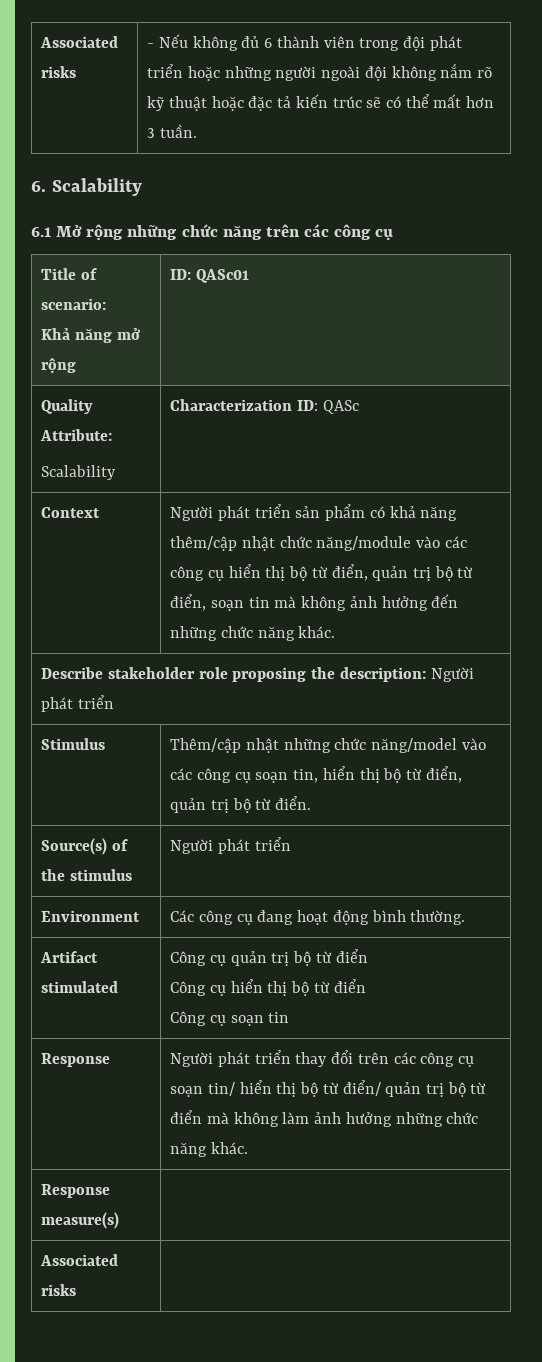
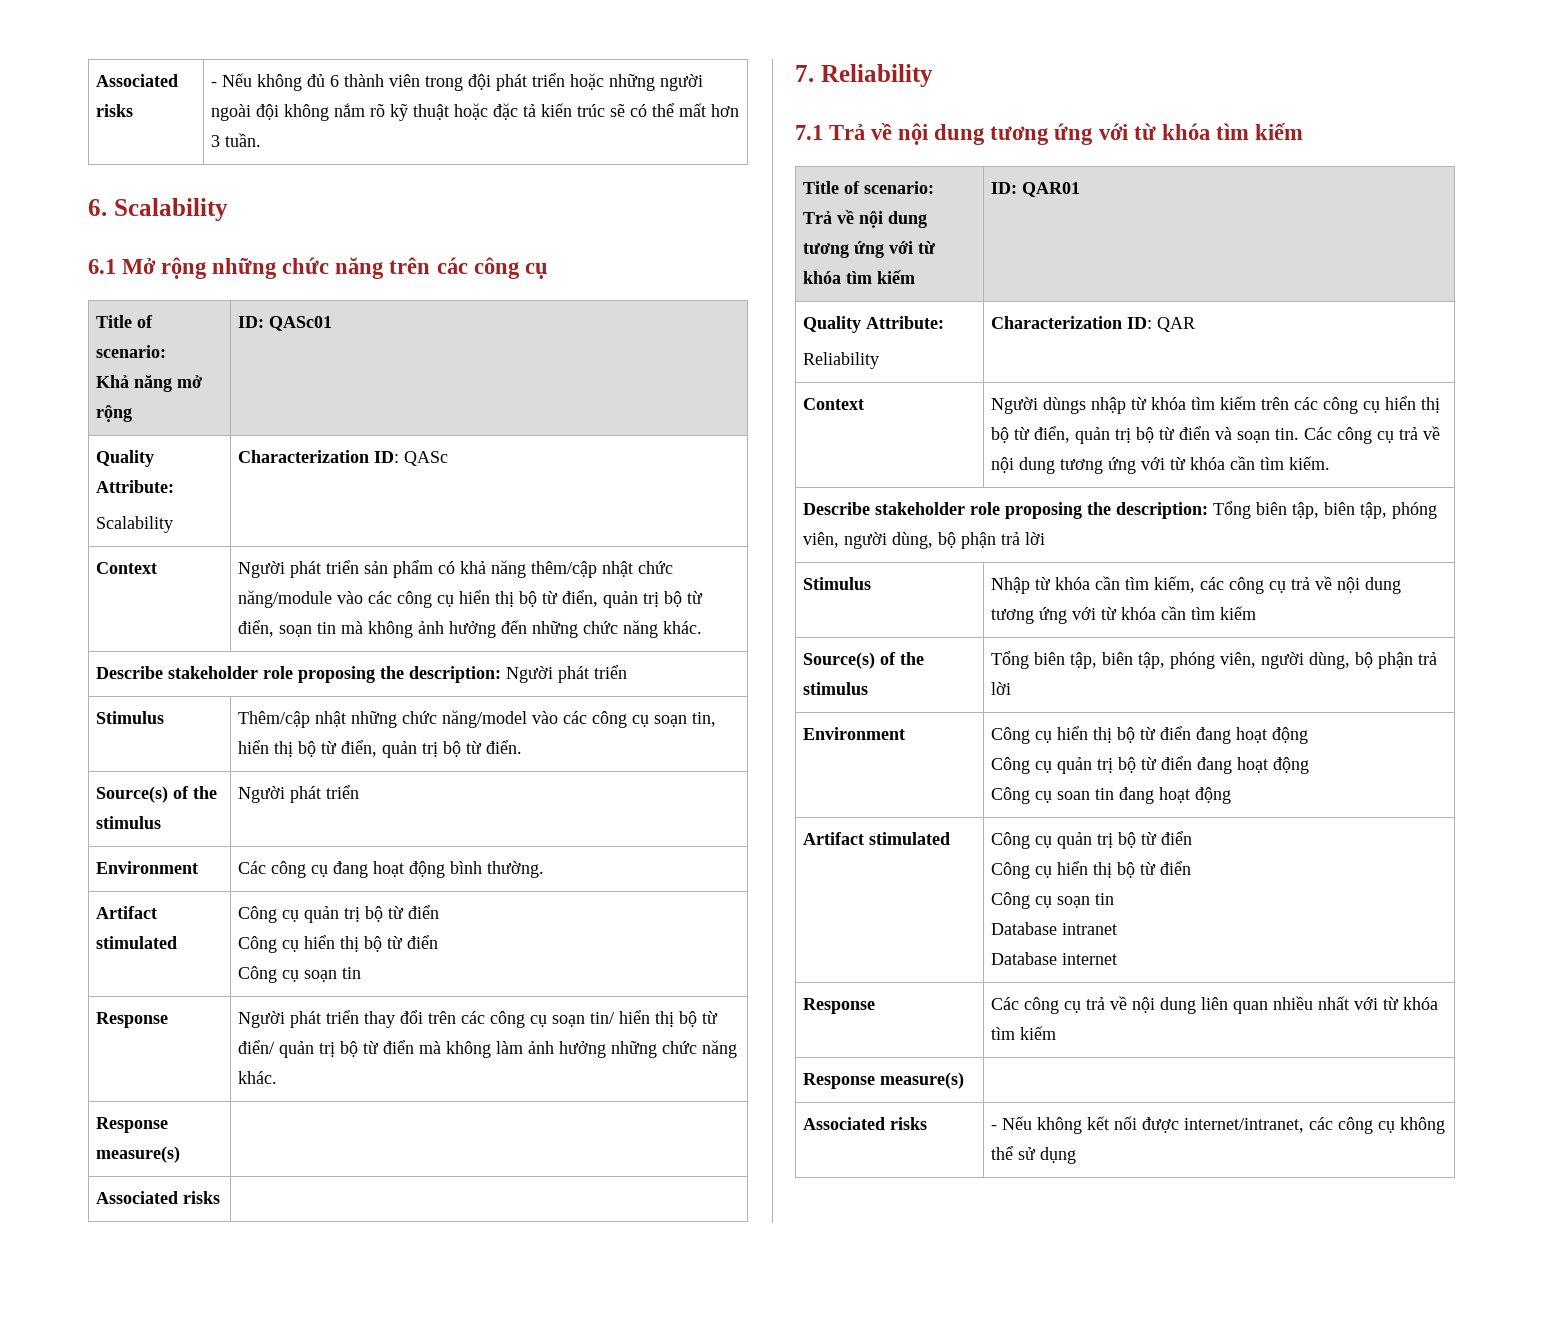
(77, 1290) none -> [795,64,933,87] [795,123,1303,145] [803,181,935,194] [803,210,928,228] [803,241,936,258] [803,270,916,284] [991,182,1081,197] [803,316,945,333] [803,352,880,369] [991,316,1196,332] [803,398,865,410] [991,396,1441,414] [991,426,1441,444] [991,456,1331,474] [803,501,1438,519] [803,532,1046,549] [803,577,872,590] [991,576,1402,594] [991,606,1257,624] [803,652,925,669] [803,682,869,695] [991,651,1438,669] [991,682,1012,695] [803,727,906,740] [991,726,1309,744] [991,756,1310,774] [991,787,1232,804] [803,832,951,845] [991,831,1193,849] [991,861,1192,879] [991,892,1115,909] [991,922,1118,935] [991,952,1118,965] [803,998,876,1014] [991,996,1439,1014] [991,1026,1057,1040] [803,1072,965,1089] [803,1117,928,1130] [991,1116,1446,1134] [991,1146,1077,1164] // 7. Reliability // 7.1 Trả về nội dung tương ứng với từ khóa tìm kiếm // Title of scenario: // Trả về nội dung tương ứng với từ khóa tìm kiếm | ID: QAR01 // Quality Attribute: // Reliability | Characterization ID: QAR // Context | Người dùngs nhập từ khóa tìm kiếm trên các công cụ hiển thị bộ từ điển, quản trị bộ từ điển và soạn tin. Các công cụ trả về nội dung tương ứng với từ khóa cần tìm kiếm. // Describe stakeholder role proposing the description: Tổng biên tập, biên tập, phóng viên, người dùng, bộ phận trả lời // Stimulus | Nhập từ khóa cần tìm kiếm, các công cụ trả về nội dung tương ứng với từ khóa cần tìm kiếm // Source(s) of the stimulus | Tổng biên tập, biên tập, phóng viên, người dùng, bộ phận trả lời // Environment | Công cụ hiển thị bộ từ điển đang hoạt động // Công cụ quản trị bộ từ điển đang hoạt động // Công cụ soan tin đang hoạt động // Artifact stimulated | Công cụ quản trị bộ từ điển // Công cụ hiển thị bộ từ điển // Công cụ soạn tin // Database intranet // Database internet // Response | Các công cụ trả về nội dung liên quan nhiều nhất với từ khóa tìm kiếm // Response measure(s) | // Associated risks | - Nếu không kết nối được internet/intranet, các công cụ không thể sử dụng

